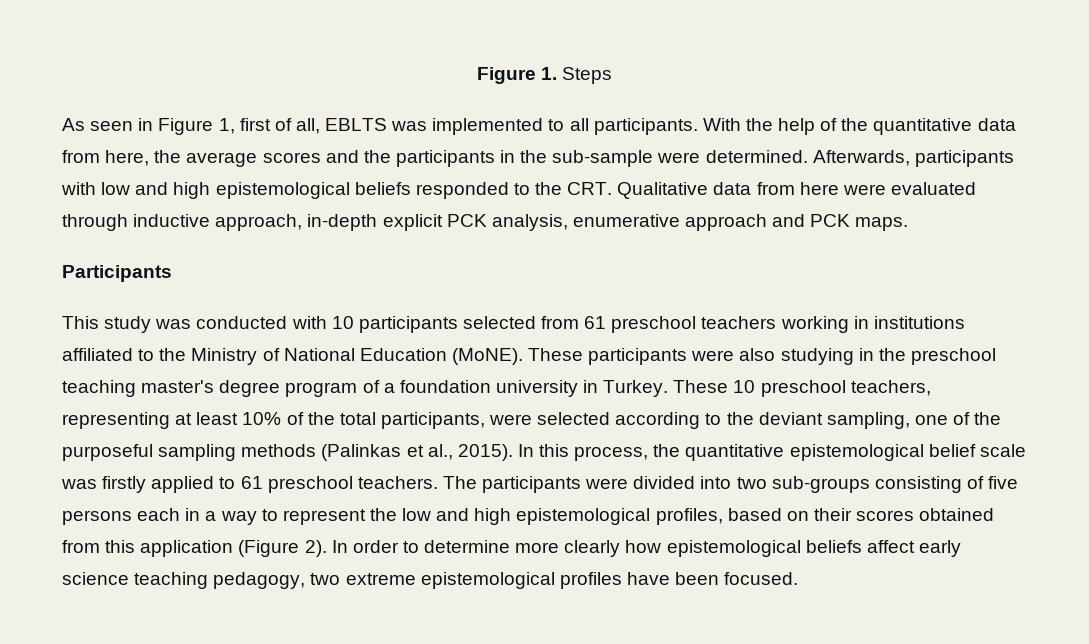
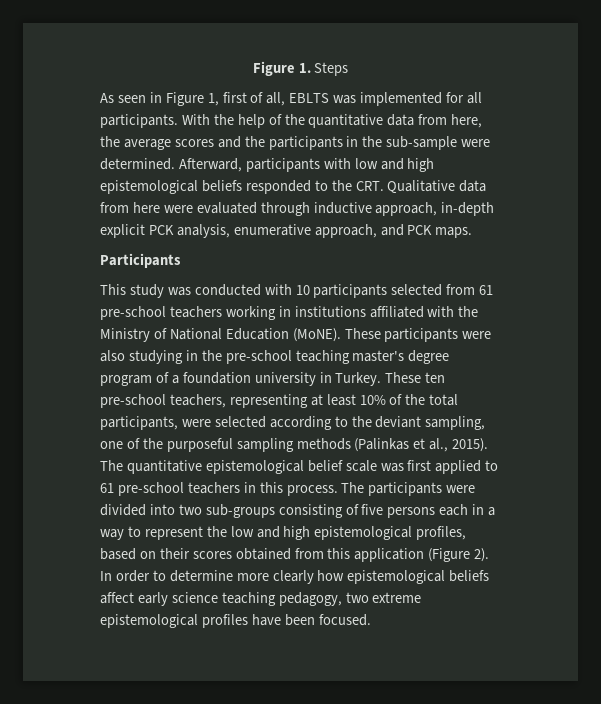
[548,119,565,131] to -> [446,92,465,103] for
[812,150,910,166] Afterwards, -> [178,158,242,172] Afterward,
[685,214,768,231] approach -> [314,224,377,238] approach,
[611,316,697,333] preschool -> [100,306,166,320] pre-school
[138,349,155,361] to -> [427,306,455,317] with
[910,348,996,365] preschool -> [225,350,292,364] pre-school
[733,380,846,397] 10 preschool -> [425,372,446,383] [100,394,166,408] ten pre-school
[517,444,681,461] In this process, the -> [100,460,123,471] The
[102,476,147,493] firstly -> [407,460,432,471] first
[267,476,438,493] preschool teachers. -> [117,482,338,496] pre-school teachers in this process.

